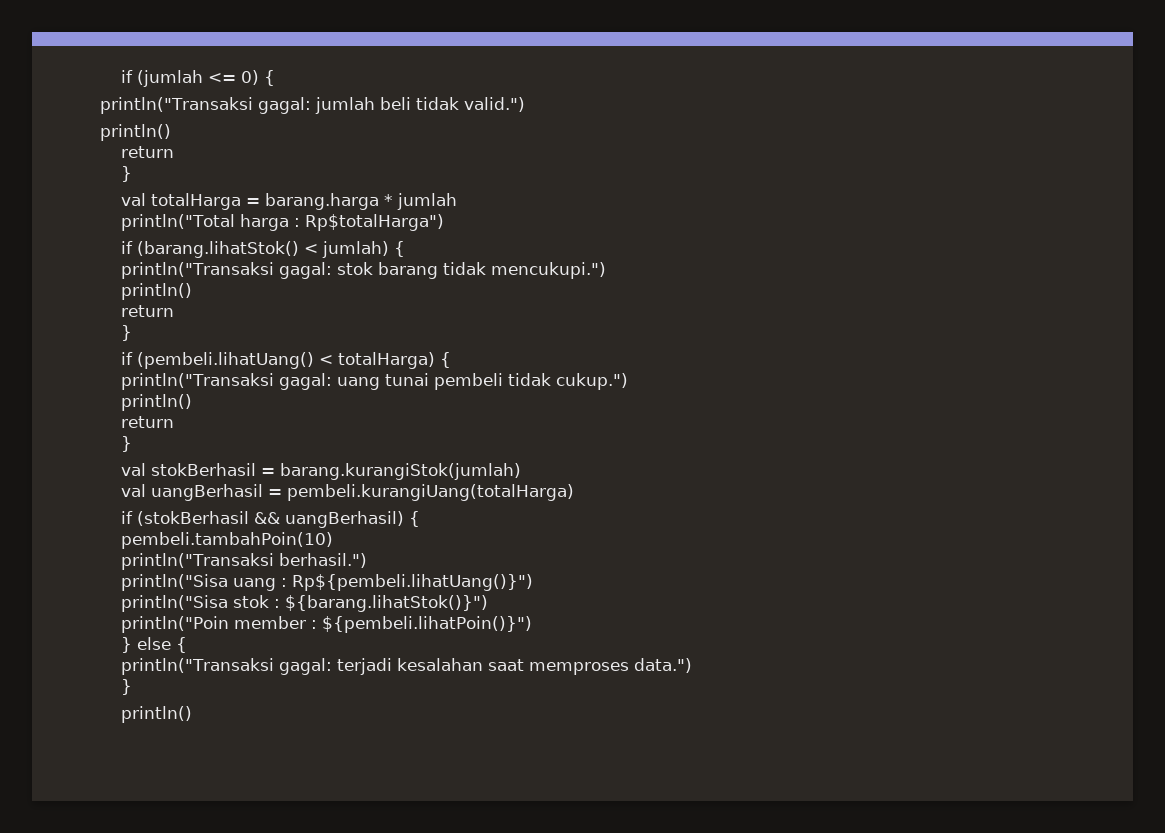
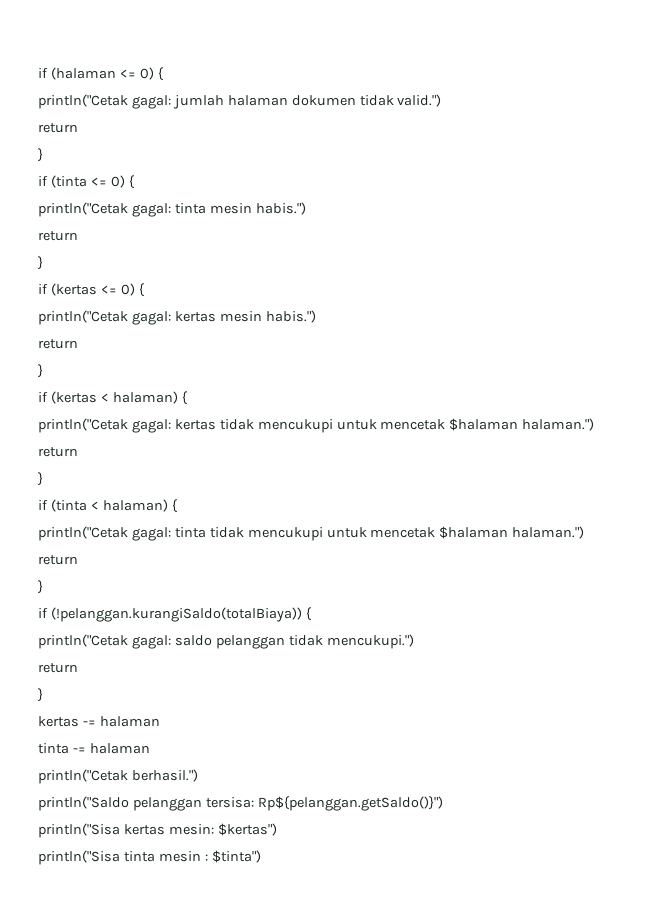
[120,70,275,87] [100,97,253,114] if (jumlah <= 0) { // println("Transaksi -> [38,67,163,81] [38,94,128,109] if (halaman <= 0) { // println("Cetak
[379,97,411,110] beli -> [227,95,356,106] halaman dokumen
[100,124,171,141] [120,146,174,158] [120,166,132,182] [120,193,457,210] [120,214,444,231] [120,241,405,258] [120,262,606,279] [120,283,192,300] [120,305,174,317] [120,325,132,341] [120,352,451,369] [120,373,628,390] [120,394,192,411] [120,416,174,428] [120,436,132,452] [120,463,521,480] [120,484,574,501] [120,511,420,528] [120,532,333,549] [120,553,367,570] [120,574,533,591] [120,595,488,612] [120,616,532,633] [120,637,187,653] [120,658,692,675] [120,679,132,695] [120,706,192,723] println() // return // } // val totalHarga = barang.harga * jumlah // println("Total harga : Rp$totalHarga") // if (barang.lihatStok() < jumlah) { // println("Transaksi gagal: stok barang tidak mencukupi.") // println() // return // } // if (pembeli.lihatUang() < totalHarga) { // println("Transaksi gagal: uang tunai pembeli tidak cukup.") // println() // return // } // val stokBerhasil = barang.kurangiStok(jumlah) // val uangBerhasil = pembeli.kurangiUang(totalHarga) // if (stokBerhasil && uangBerhasil) { // pembeli.tambahPoin(10) // println("Transaksi berhasil.") // println("Sisa uang : Rp${pembeli.lihatUang()}") // println("Sisa stok : ${barang.lihatStok()}") // println("Poin member : ${pembeli.lihatPoin()}") // } else { // println("Transaksi gagal: terjadi kesalahan saat memproses data.") // } // println() -> [38,123,78,133] [38,148,43,162] [38,175,134,189] [38,202,306,217] [38,231,78,241] [38,256,43,270] [38,283,144,297] [38,310,316,325] [38,339,78,349] [38,364,43,378] [38,391,187,405] [38,418,595,433] [38,447,78,457] [38,472,43,486] [38,499,177,513] [38,526,585,541] [38,555,78,565] [38,580,43,594] [38,607,311,622] [38,634,414,649] [38,663,78,673] [38,688,43,702] [38,716,160,727] [38,743,150,754] [38,769,198,784] [38,796,443,811] [38,823,277,838] [38,850,261,865] return // } // if (tinta <= 0) { // println("Cetak gagal: tinta mesin habis.") // return // } // if (kertas <= 0) { // println("Cetak gagal: kertas mesin habis.") // return // } // if (kertas < halaman) { // println("Cetak gagal: kertas tidak mencukupi untuk mencetak $halaman halaman.") // return // } // if (tinta < halaman) { // println("Cetak gagal: tinta tidak mencukupi untuk mencetak $halaman halaman.") // return // } // if (!pelanggan.kurangiSaldo(totalBiaya)) { // println("Cetak gagal: saldo pelanggan tidak mencukupi.") // return // } // kertas -= halaman // tinta -= halaman // println("Cetak berhasil.") // println("Saldo pelanggan tersisa: Rp${pelanggan.getSaldo()}") // println("Sisa kertas mesin: $kertas") // println("Sisa tinta mesin : $tinta")

